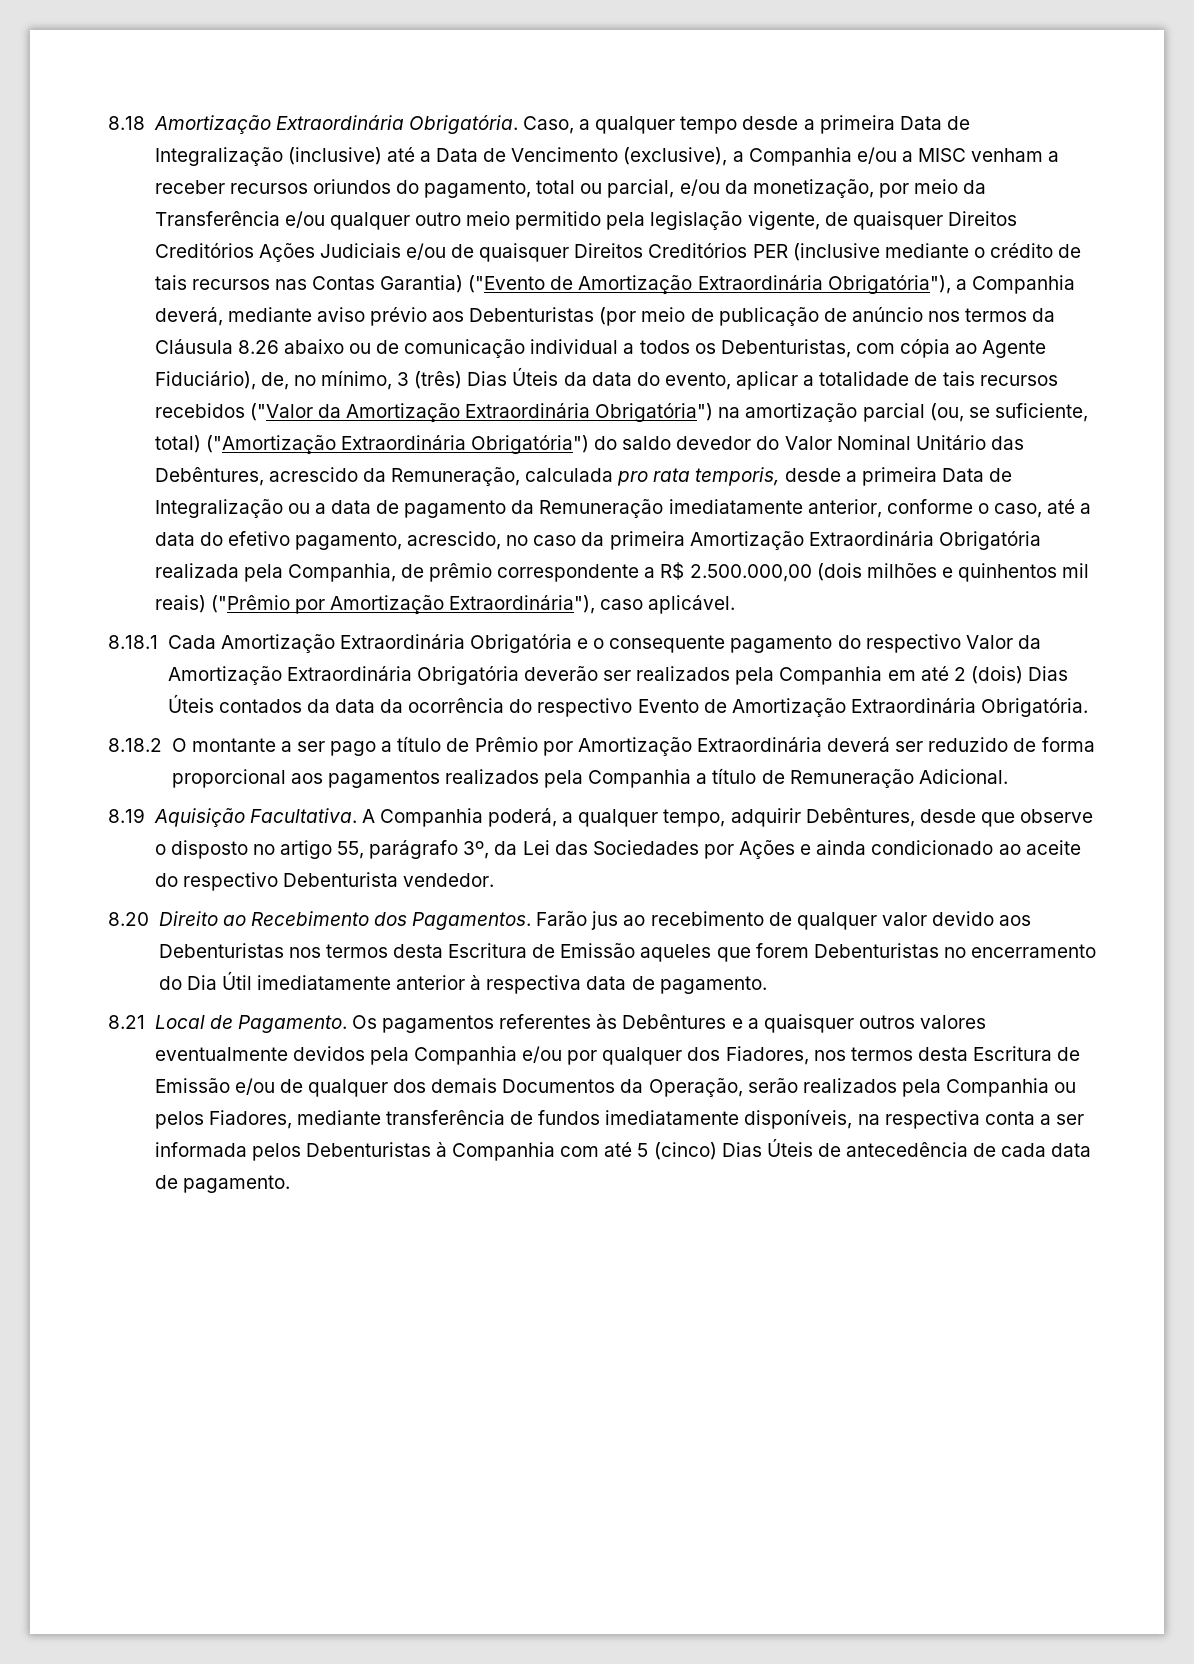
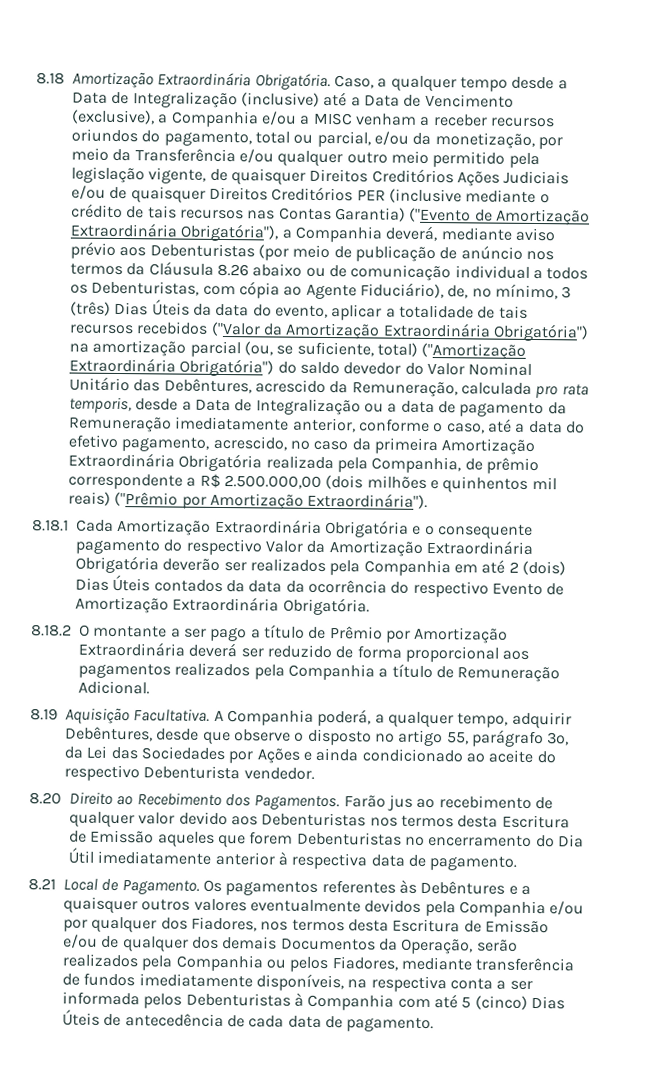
[819,115,895,134] primeira -> (568, 85) none
[861,467,937,486] primeira -> (192, 406) none
[449,595,736,614] Extraordinária"), caso aplicável. -> [307,492,429,509] Extraordinária").

